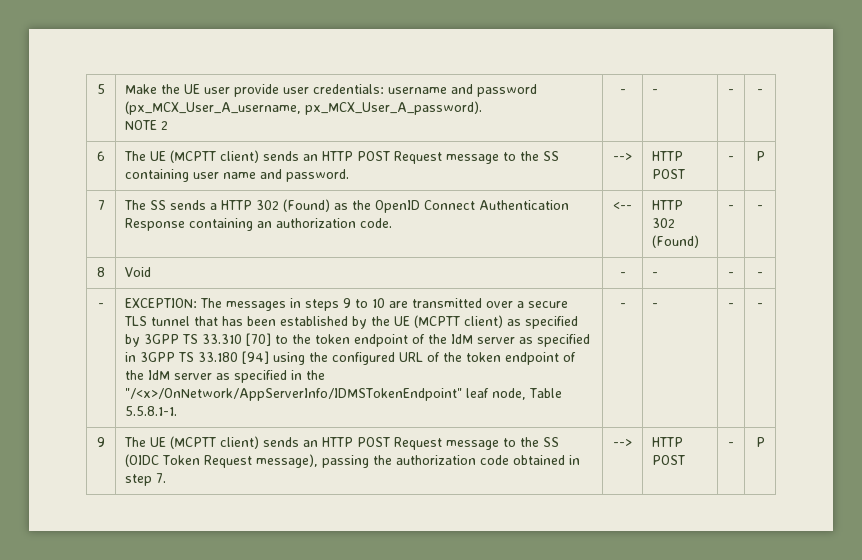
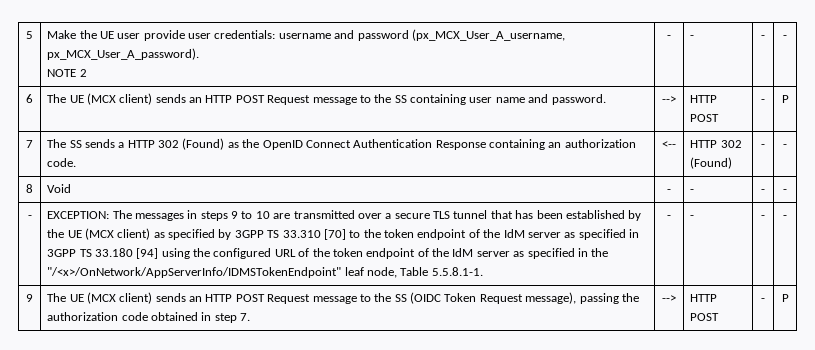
[170,150,217,163] (MCPTT -> [86,93,116,105] (MCX
[414,315,461,328] (MCPTT -> [84,228,114,240] (MCX
[170,436,217,449] (MCPTT -> [86,292,116,304] (MCX

